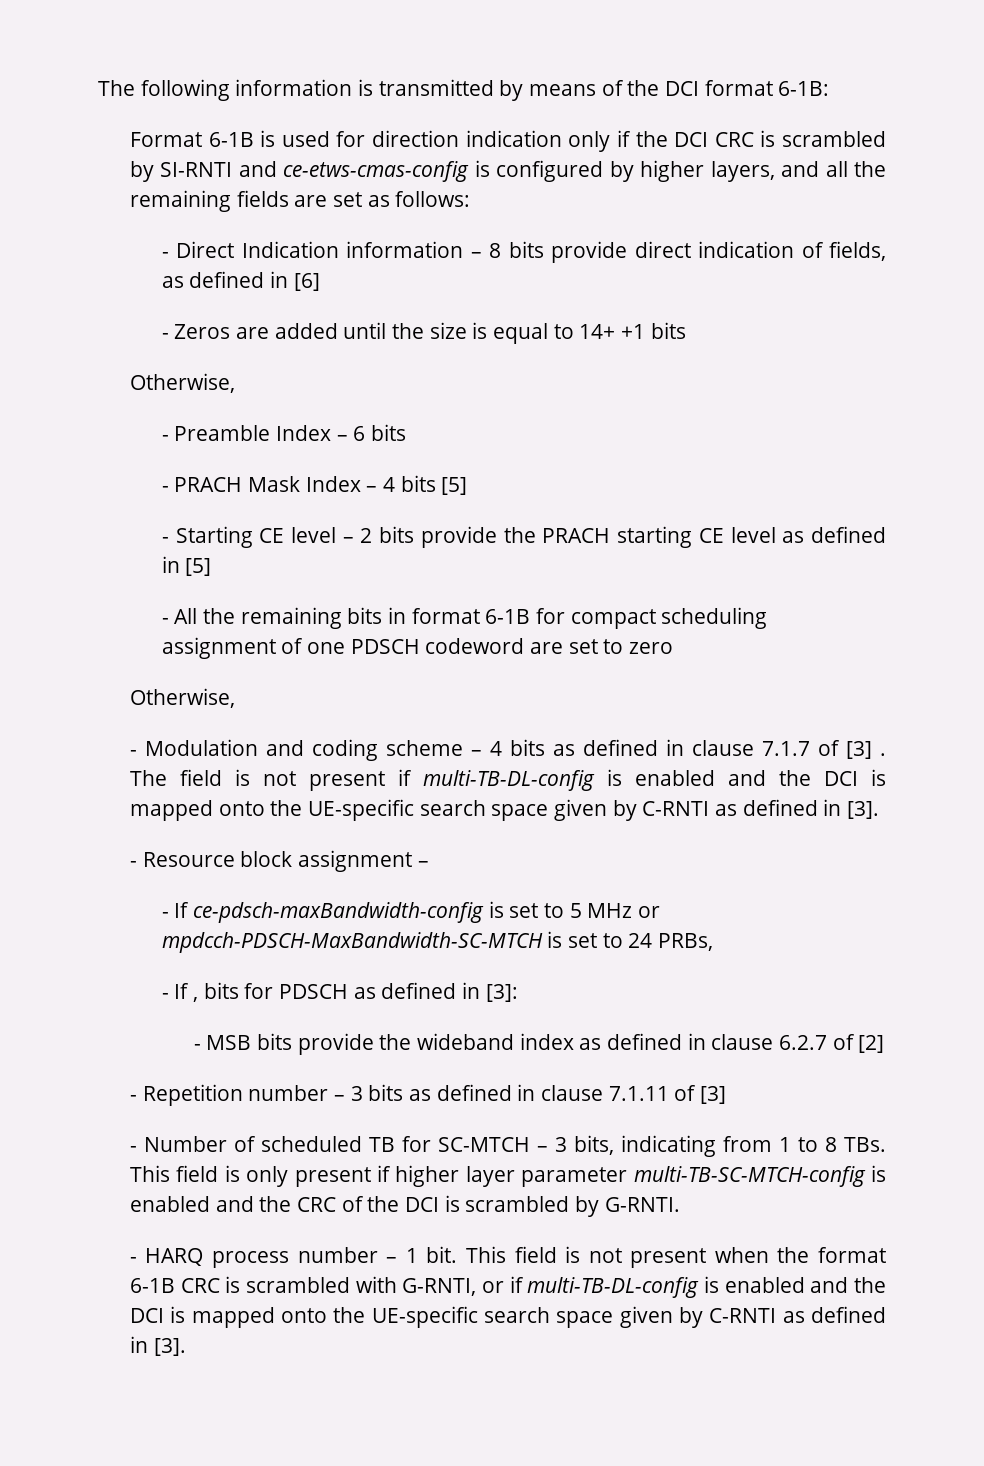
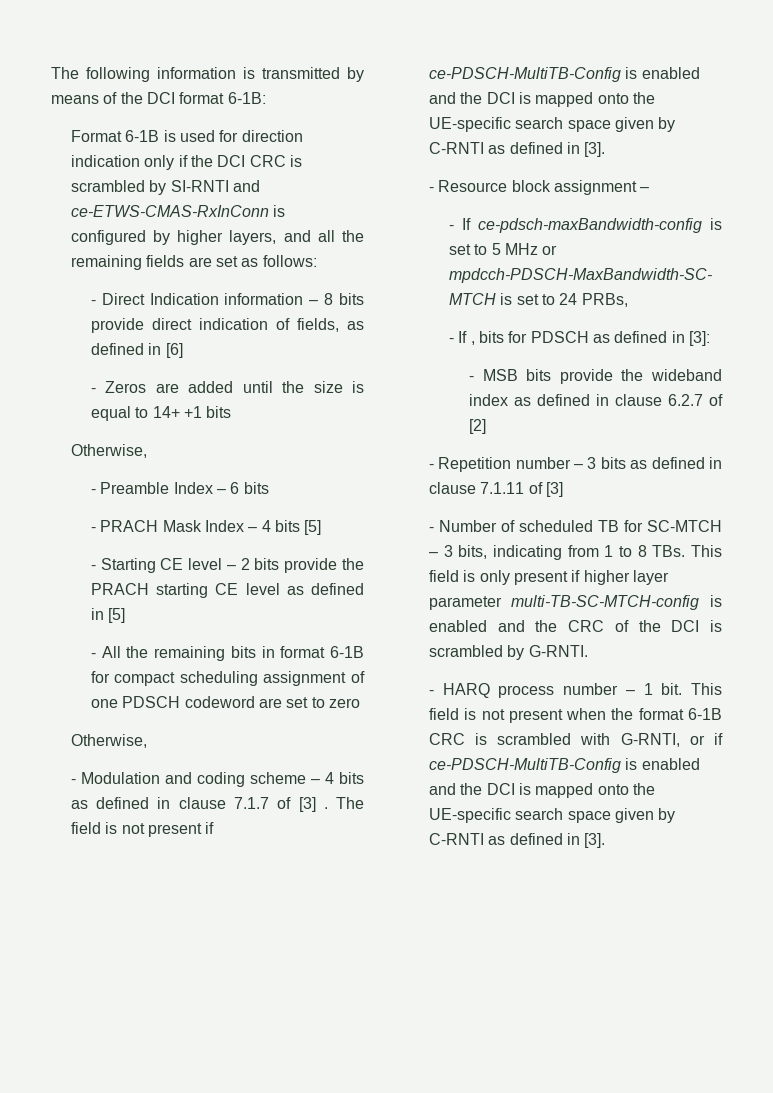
[283,161,470,182] ce-etws-cmas-config -> [70,205,269,217] ce-ETWS-CMAS-RxInConn
[422,770,595,791] multi-TB-DL-config -> [428,67,621,82] ce-PDSCH-MultiTB-Config
[527,1277,700,1298] multi-TB-DL-config -> [428,758,621,773] ce-PDSCH-MultiTB-Config

